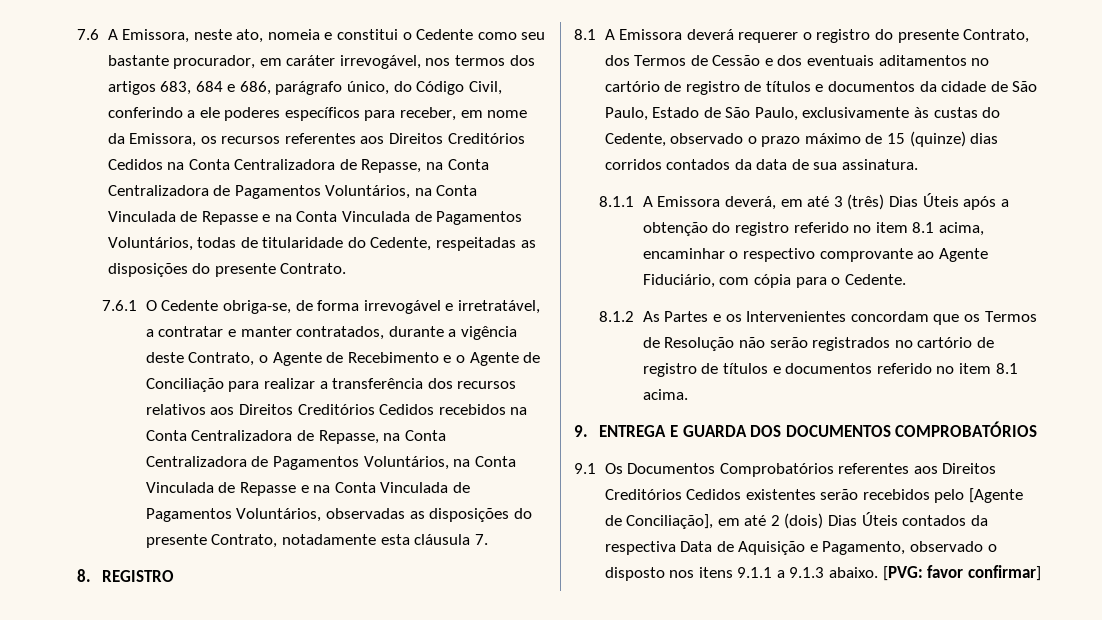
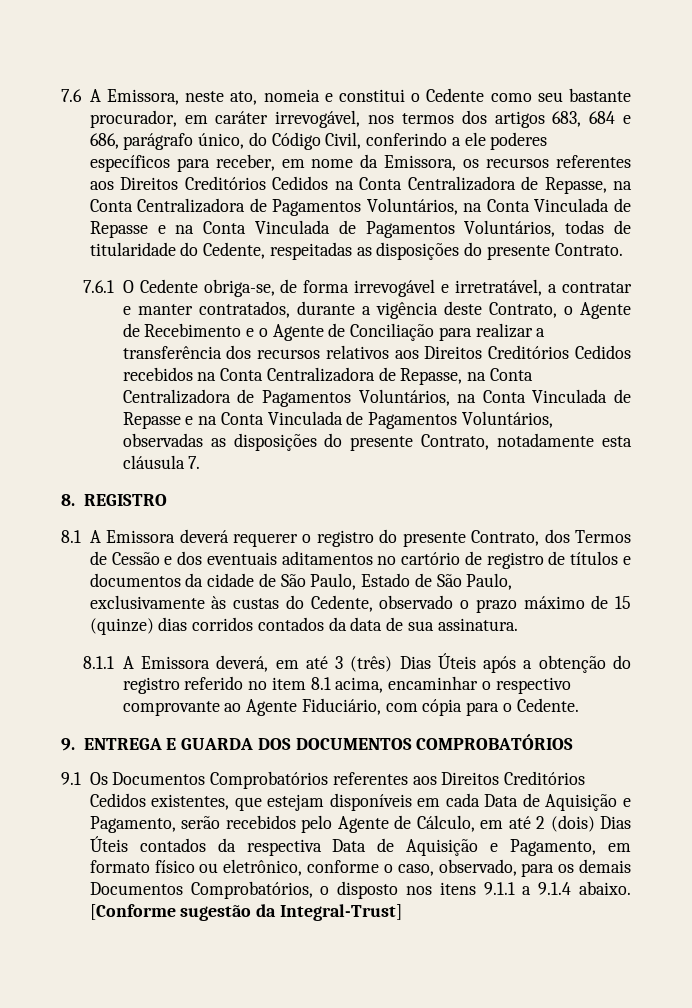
[599,311,1037,325] [642,337,995,351] [642,363,1018,377] [642,389,688,400] // 8.1.2 As Partes e os Intervenientes concordam que os Termos de Resolução não serão registrados no cartório de registro de títulos e documentos referido no item 8.1 acima. -> (579, 705) none
[745,488,1024,503] [604,514,714,529] existentes serão recebidos pelo [Agente de Conciliação], -> [151,793,631,811] [89,815,475,833] existentes, que estejam disponíveis em cada Data de Aquisição e Pagamento, serão recebidos pelo Agente de Cálculo,
[910,541,984,552] observado -> [608,843,632,852] [89,859,631,877] [89,881,313,899] em formato físico ou eletrônico, conforme o caso, observado, para os demais Documentos Comprobatórios,
[789,565,1041,581] 9.1.3 abaixo. [PVG: favor confirmar] -> [538,881,631,895] [89,904,402,921] 9.1.4 abaixo. [Conforme sugestão da Integral-Trust]

